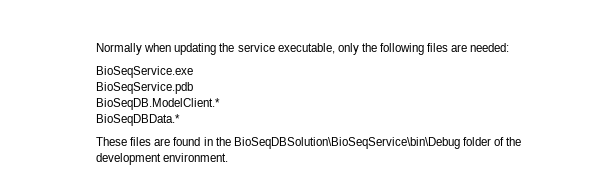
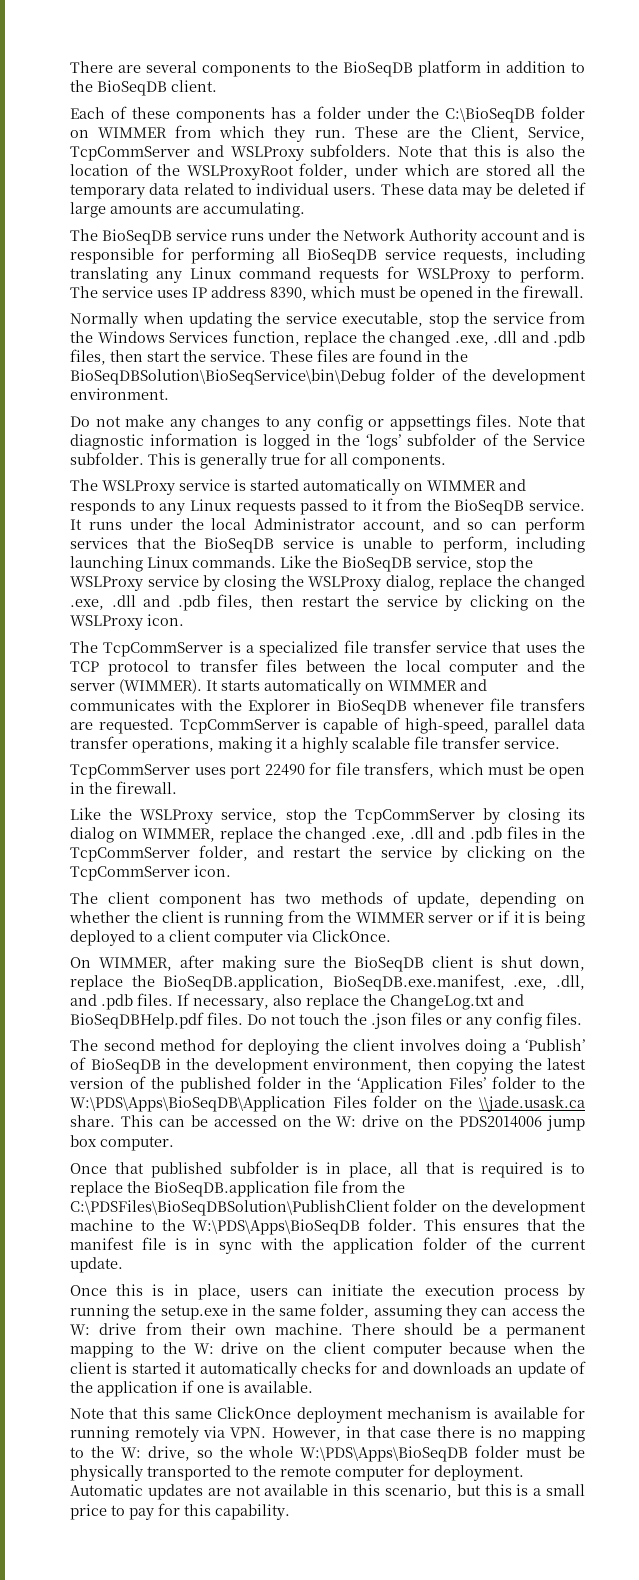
(96, 49) none -> [70,60,586,77] [70,80,218,96] [70,106,585,123] [70,125,585,142] [70,144,585,161] [70,163,585,180] [70,182,587,199] [70,202,306,218] [70,228,585,245] [70,247,585,264] [70,266,585,283] [70,285,585,302] There are several components to the BioSeqDB platform in addition to the BioSeqDB client. // Each of these components has a folder under the C:\BioSeqDB folder on WIMMER from which they run. These are the Client, Service, TcpCommServer and WSLProxy subfolders. Note that this is also the location of the WSLProxyRoot folder, under which are stored all the temporary data related to individual users. These data may be deleted if large amounts are accumulating. // The BioSeqDB service runs under the Network Authority account and is responsible for performing all BioSeqDB service requests, including translating any Linux command requests for WSLProxy to perform. The service uses IP address 8390, which must be opened in the firewall. //
[337,43,510,55] [96,66,194,78] [96,82,194,94] [96,98,221,110] [96,114,181,126] only the following files are needed: // BioSeqService.exe // BioSeqService.pdb // BioSeqDB.ModelClient.* // BioSeqDBData.* // -> [428,311,585,328] [70,330,586,347] [70,349,267,365] stop the service from the Windows Services function, replace the changed .exe, .dll and .pdb files, then start the service.
(229, 157) none -> [70,414,586,431] [70,433,585,450] [70,452,447,469] [70,479,527,495] [70,498,585,515] [70,517,585,534] [70,536,585,553] [70,555,534,572] [70,575,585,591] [70,594,585,611] [70,614,185,630] [70,640,585,657] [70,659,586,676] [70,679,488,695] [70,698,585,715] [70,717,585,734] [70,736,561,753] [70,762,586,779] [70,781,178,794] [70,807,585,824] [70,826,585,843] [70,845,586,862] [70,865,232,881] [70,891,585,908] [69,910,585,927] [70,929,392,946] [70,955,585,972] [70,974,585,991] [70,993,525,1010] [70,1012,583,1029] [70,1038,585,1055] [70,1057,586,1074] [69,1076,585,1093] [70,1095,585,1112] [70,1115,585,1131] [70,1135,175,1151] [70,1161,585,1178] [70,1180,406,1197] [70,1199,586,1216] [70,1218,585,1235] [70,1237,586,1254] [70,1257,124,1273] [70,1284,585,1300] [70,1303,585,1320] [70,1322,586,1339] [70,1342,585,1358] [70,1361,586,1378] [70,1380,314,1397] [70,1406,585,1423] [70,1426,586,1442] [70,1445,585,1462] [70,1464,525,1481] [70,1484,585,1500] [70,1503,291,1520] // Do not make any changes to any config or appsettings files. Note that diagnostic information is logged in the ‘logs’ subfolder of the Service subfolder. This is generally true for all components. // The WSLProxy service is started automatically on WIMMER and responds to any Linux requests passed to it from the BioSeqDB service. It runs under the local Administrator account, and so can perform services that the BioSeqDB service is unable to perform, including launching Linux commands. Like the BioSeqDB service, stop the WSLProxy service by closing the WSLProxy dialog, replace the changed .exe, .dll and .pdb files, then restart the service by clicking on the WSLProxy icon. // The TcpCommServer is a specialized file transfer service that uses the TCP protocol to transfer files between the local computer and the server (WIMMER). It starts automatically on WIMMER and communicates with the Explorer in BioSeqDB whenever file transfers are requested. TcpCommServer is capable of high-speed, parallel data transfer operations, making it a highly scalable file transfer service. // TcpCommServer uses port 22490 for file transfers, which must be open in the firewall. // Like the WSLProxy service, stop the TcpCommServer by closing its dialog on WIMMER, replace the changed .exe, .dll and .pdb files in the TcpCommServer folder, and restart the service by clicking on the TcpCommServer icon. // The client component has two methods of update, depending on whether the client is running from the WIMMER server or if it is being deployed to a client computer via ClickOnce. // On WIMMER, after making sure the BioSeqDB client is shut down, replace the BioSeqDB.application, BioSeqDB.exe.manifest, .exe, .dll, and .pdb files. If necessary, also replace the ChangeLog.txt and BioSeqDBHelp.pdf files. Do not touch the .json files or any config files. // The second method for deploying the client involves doing a ‘Publish’ of BioSeqDB in the development environment, then copying the latest version of the published folder in the ‘Application Files’ folder to the W:\PDS\Apps\BioSeqDB\Application Files folder on the \\jade.usask.ca share. This can be accessed on the W: drive on the PDS2014006 jump box computer. // Once that published subfolder is in place, all that is required is to replace the BioSeqDB.application file from the C:\PDSFiles\BioSeqDBSolution\PublishClient folder on the development machine to the W:\PDS\Apps\BioSeqDB folder. This ensures that the manifest file is in sync with the application folder of the current update. // Once this is in place, users can initiate the execution process by running the setup.exe in the same folder, assuming they can access the W: drive from their own machine. There should be a permanent mapping to the W: drive on the client computer because when the client is started it automatically checks for and downloads an update of the application if one is available. // Note that this same ClickOnce deployment mechanism is available for running remotely via VPN. However, in that case there is no mapping to the W: drive, so the whole W:\PDS\Apps\BioSeqDB folder must be physically transported to the remote computer for deployment. Automatic updates are not available in this scenario, but this is a small price to pay for this capability.

